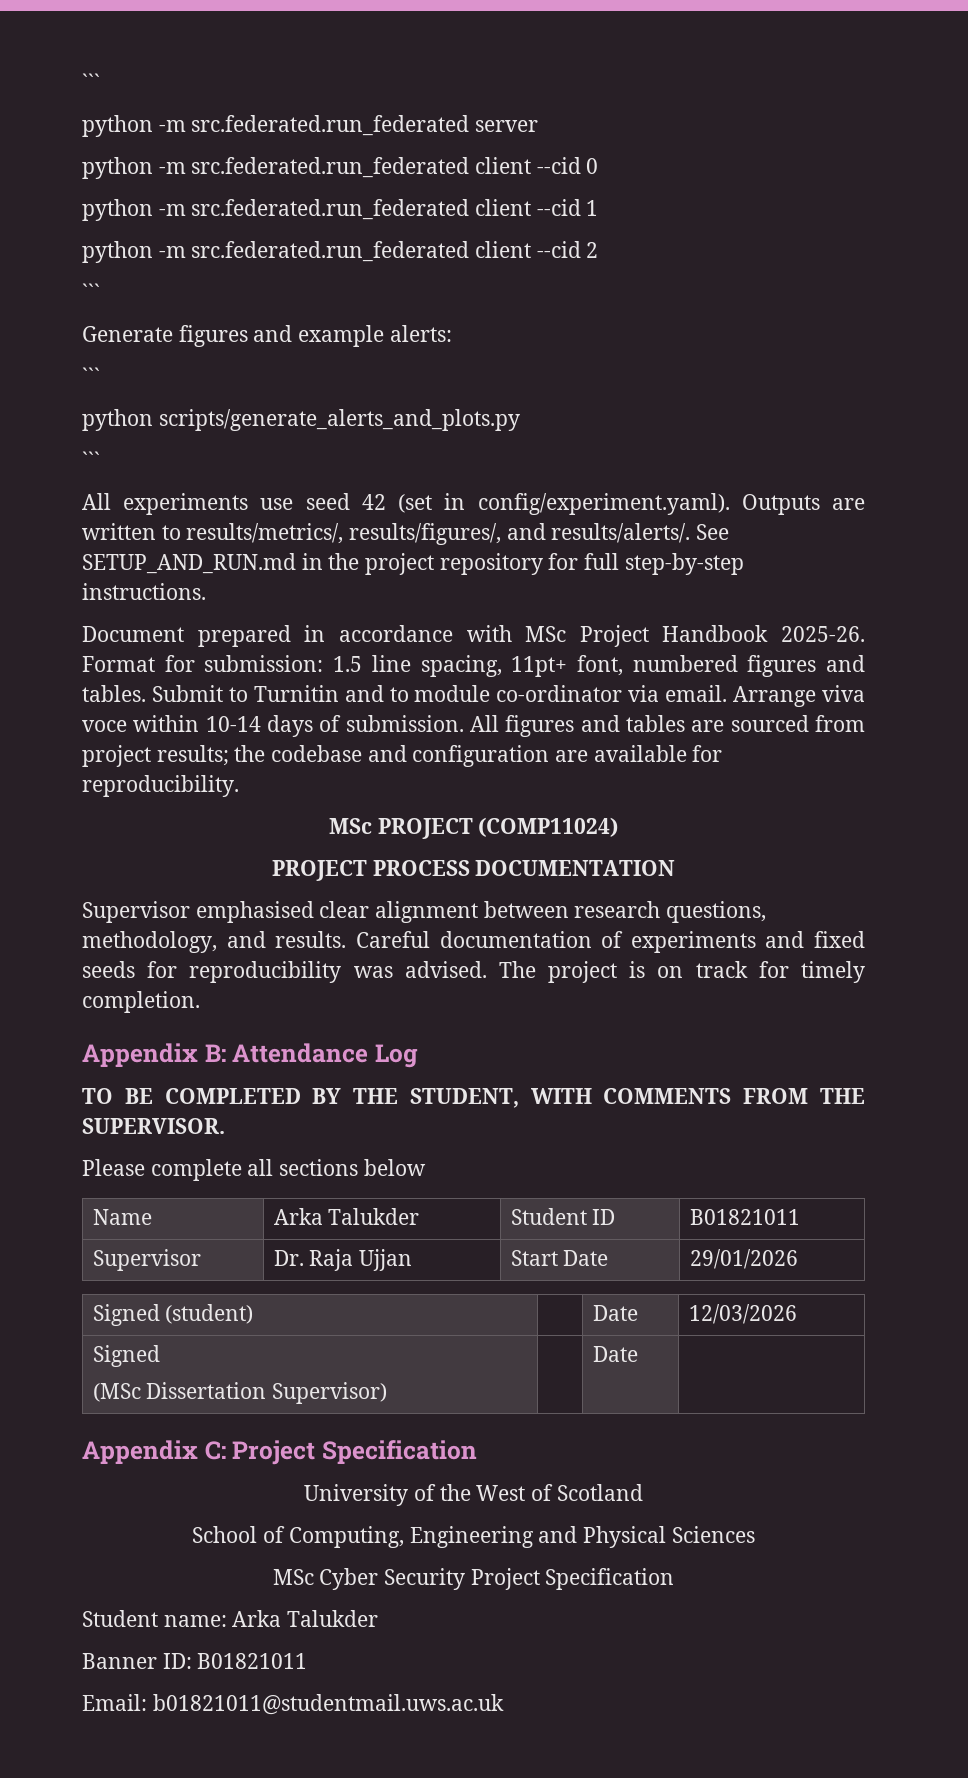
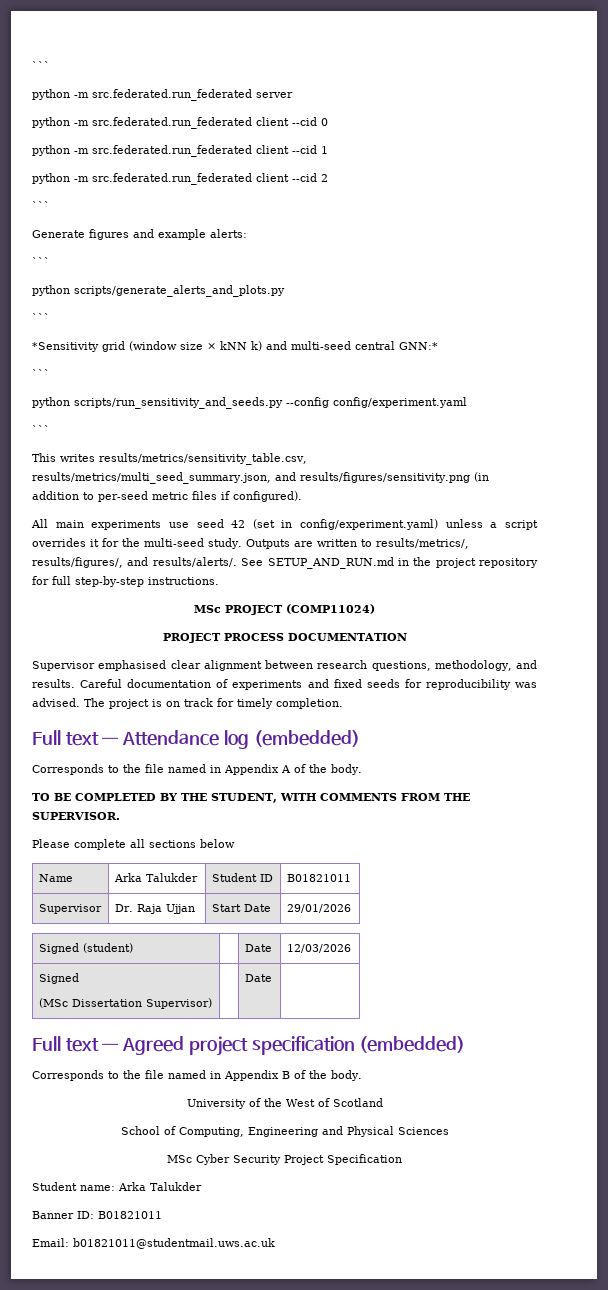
[82,493,111,510] // All -> [32,341,438,352] [32,369,50,378] [32,397,467,409] [32,425,50,434] [32,453,307,465] [32,472,489,484] [32,491,302,502] [31,519,84,528] // *Sensitivity grid (window size × kNN k) and multi-seed central GNN:* // ``` // python scripts/run_sensitivity_and_seeds.py --config config/experiment.yaml // ``` // This writes results/metrics/sensitivity_table.csv, results/metrics/multi_seed_summary.json, and results/figures/sensitivity.png (in addition to per-seed metric files if configured). // All main
[477,493,730,515] config/experiment.yaml). -> [300,519,538,530] [32,538,242,549] config/experiment.yaml) unless a script overrides it for the multi-seed study.
[82,625,865,647] [82,655,865,677] [82,685,865,707] [82,715,866,737] [82,745,723,767] [82,775,239,797] // Document prepared in accordance with MSc Project Handbook 2025-26. Format for submission: 1.5 line spacing, 11pt+ font, numbered figures and tables. Submit to Turnitin and to module co-ordinator via email. Arrange viva voce within 10-14 days of submission. All figures and tables are sourced from project results; the codebase and configuration are available for reproducibility. -> (219, 581) none
[82,1043,418,1068] Appendix B: Attendance Log -> [32,730,360,749] [32,764,362,775] Full text — Attendance log (embedded) // Corresponds to the file named in Appendix A of the body.
[82,1440,477,1465] Appendix C: Project Specification -> [32,1036,466,1056] [32,1070,362,1081] Full text — Agreed project specification (embedded) // Corresponds to the file named in Appendix B of the body.

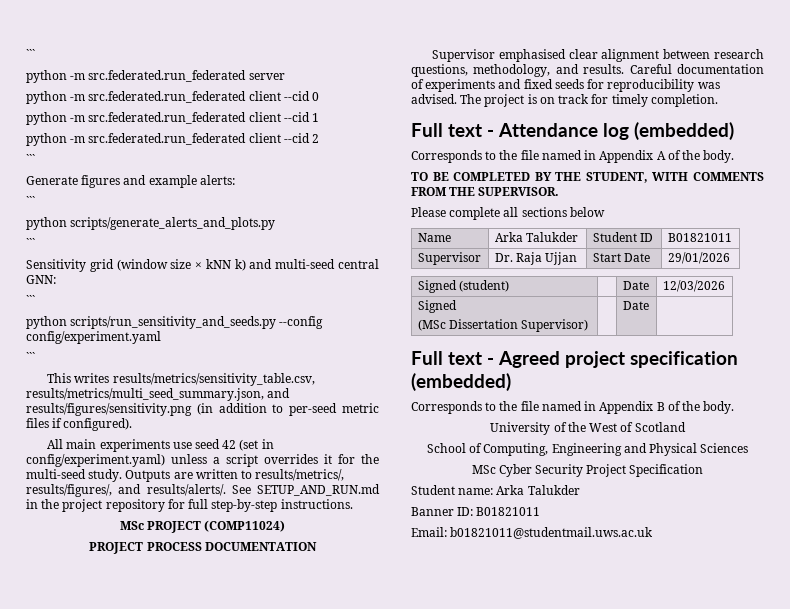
[32,342,99,352] *Sensitivity -> [26,259,86,272] Sensitivity
[399,342,438,350] GNN:* -> [26,275,56,284] GNN:
[102,737,120,744] — -> [487,130,494,137] -
[102,1043,120,1050] — -> [487,358,494,365] -

